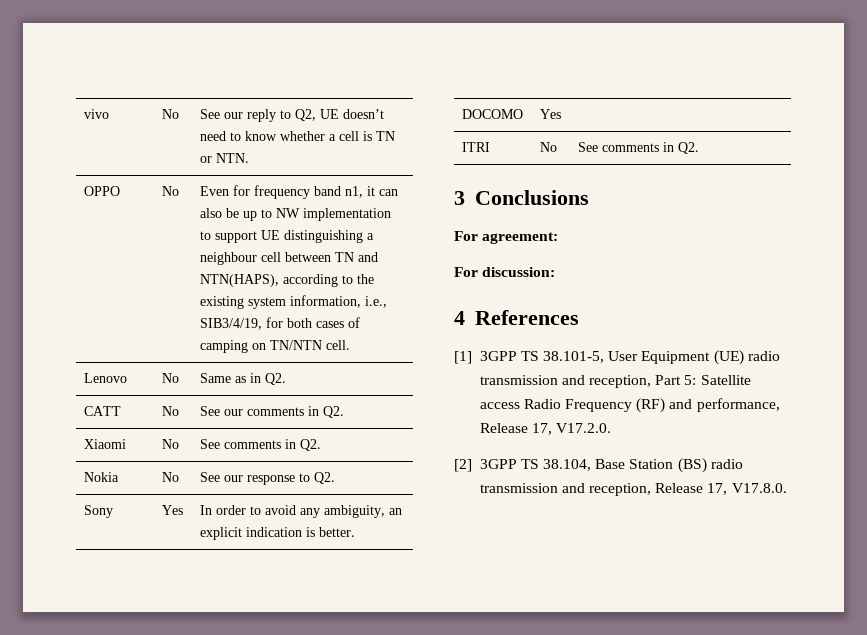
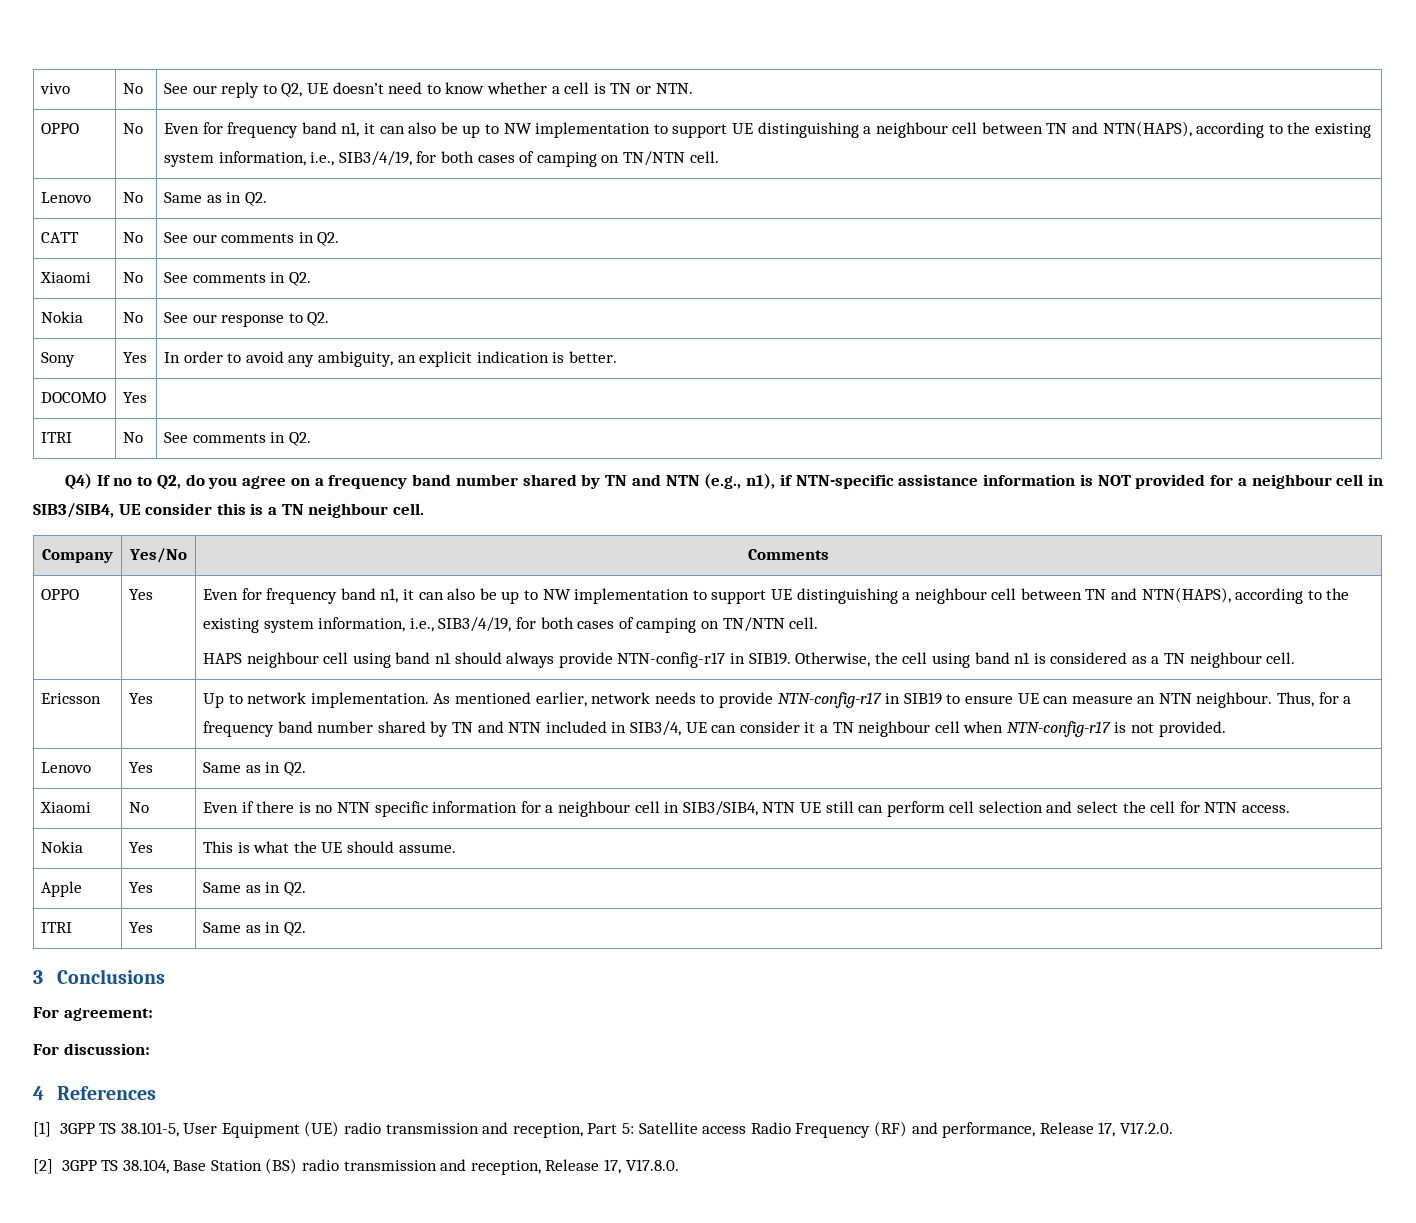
(700, 148) none -> [64,473,1384,490] [33,503,424,518] [42,549,113,563] [129,548,187,563] [748,549,829,560] [41,589,80,600] [129,589,154,600] [203,587,1350,604] [203,617,819,633] [203,652,1296,668] [41,693,102,704] [129,693,154,704] [203,692,1352,708] [203,721,1226,737] [41,762,92,773] [129,762,154,773] [203,762,306,776] [40,802,92,813] [129,802,150,813] [203,801,1291,817] [41,841,84,853] [129,842,154,853] [203,841,456,853] [41,881,83,897] [129,882,154,893] [203,882,306,896] [41,922,73,933] [129,922,154,933] [203,922,306,936] // Q4) If no to Q2, do you agree on a frequency band number shared by TN and NTN (e.g., n1), if NTN-specific assistance information is NOT provided for a neighbour cell in SIB3/SIB4, UE consider this is a TN neighbour cell. // Company | Yes/No | Comments // OPPO | Yes | Even for frequency band n1, it can also be up to NW implementation to support UE distinguishing a neighbour cell between TN and NTN(HAPS), according to the existing system information, i.e., SIB3/4/19, for both cases of camping on TN/NTN cell. // HAPS neighbour cell using band n1 should always provide NTN-config-r17 in SIB19. Otherwise, the cell using band n1 is considered as a TN neighbour cell. // Ericsson | Yes | Up to network implementation. As mentioned earlier, network needs to provide NTN-config-r17 in SIB19 to ensure UE can measure an NTN neighbour. Thus, for a frequency band number shared by TN and NTN included in SIB3/4, UE can consider it a TN neighbour cell when NTN-config-r17 is not provided. // Lenovo | Yes | Same as in Q2. // Xiaomi | No | Even if there is no NTN specific information for a neighbour cell in SIB3/SIB4, NTN UE still can perform cell selection and select the cell for NTN access. // Nokia | Yes | This is what the UE should assume. // Apple | Yes | Same as in Q2. // ITRI | Yes | Same as in Q2.

